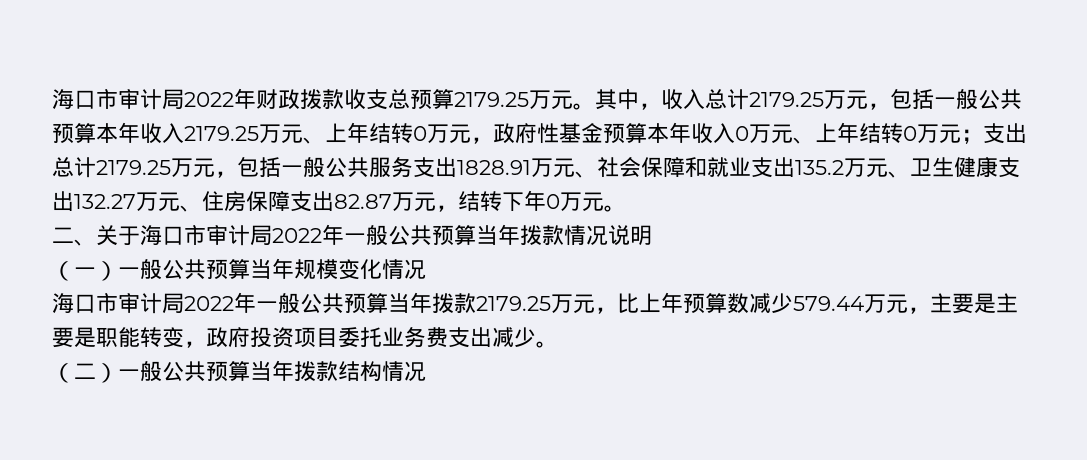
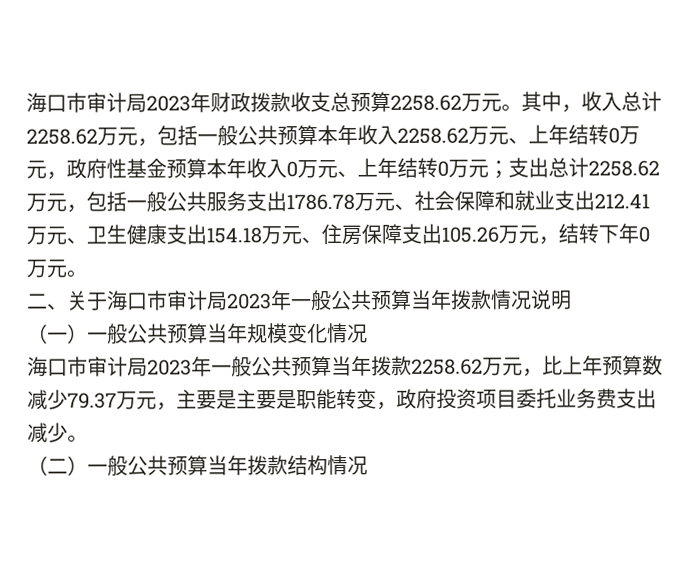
[52,89,234,110] 海口市审计局2022 -> [26,92,191,113] 海口市审计局2023
[454,92,529,107] 2179.25 -> [390,94,462,111] 2258.62
[749,92,824,107] 2179.25 -> [26,128,98,145] 2258.62
[184,126,259,141] 2179.25 -> [397,127,469,144] 2258.62
[96,160,171,175] 2179.25 -> [588,160,660,177] 2258.62
[457,160,531,175] 1828.91 -> [286,193,355,211] 1786.78
[795,160,844,175] 135.2 -> [594,193,650,209] 212.41
[74,194,136,209] 132.27 -> [206,227,262,244] 154.18
[334,194,392,209] 82.87 -> [441,226,499,243] 105.26
[272,228,322,243] 2022 -> [227,293,272,310] 2023
[184,292,551,314] 2022年一般公共预算当年拨款2179.25 -> [147,355,483,377] 2023年一般公共预算当年拨款2258.62
[793,296,864,311] 579.44 -> [67,392,117,409] 79.37

